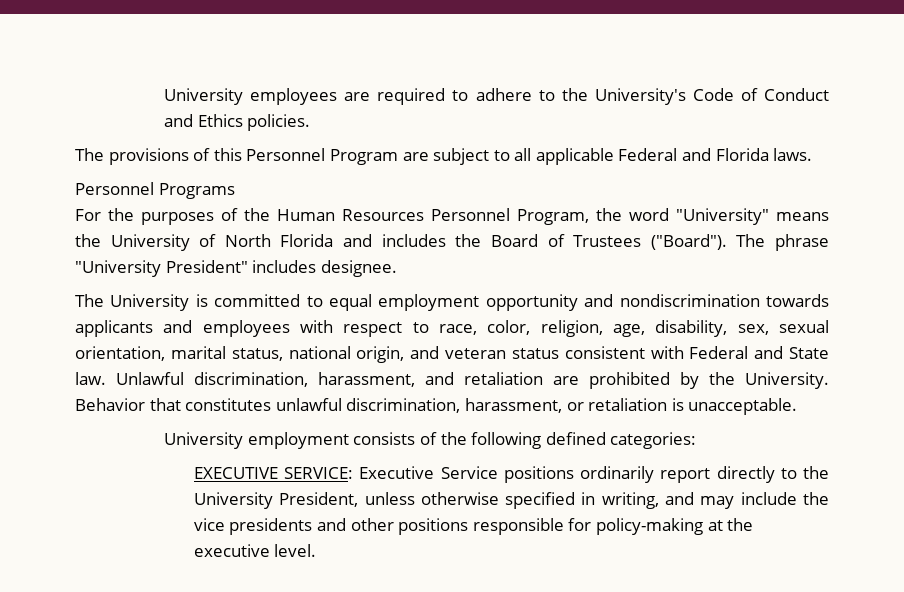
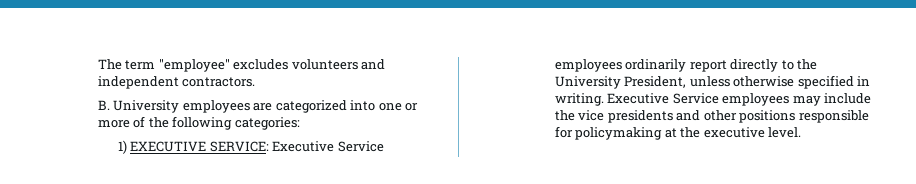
[164,88,829,105] [164,114,311,131] [75,148,813,165] [75,182,235,199] [75,208,829,225] [75,234,830,251] [75,260,397,277] [75,294,829,311] [75,320,829,337] [75,346,829,363] [75,372,829,389] [75,398,798,415] [164,432,416,449] University employees are required to adhere to the University's Code of Conduct and Ethics policies. // The provisions of this Personnel Program are subject to all applicable Federal and Florida laws. // Personnel Programs // For the purposes of the Human Resources Personnel Program, the word "University" means the University of North Florida and includes the Board of Trustees ("Board"). The phrase "University President" includes designee. // The University is committed to equal employment opportunity and nondiscrimination towards applicants and employees with respect to race, color, religion, age, disability, sex, sexual orientation, marital status, national origin, and veteran status consistent with Federal and State law. Unlawful discrimination, harassment, and retaliation are prohibited by the University. Behavior that constitutes unlawful discrimination, harassment, or retaliation is unacceptable. // University employment consists -> [97,59,386,72] [97,76,256,89] [97,100,419,113] [97,120,130,128] The term "employee" excludes volunteers and independent contractors. // B. University employees are categorized into one or more
[545,432,606,445] defined -> (233, 123) none
(697, 440) none -> [117,140,127,154] 1)
[503,466,574,483] positions -> [554,59,622,72] employees
[601,492,695,509] writing, and -> [554,93,790,106] writing. Executive Service employees
[596,518,704,535] policy-making -> [575,127,663,140] policymaking

